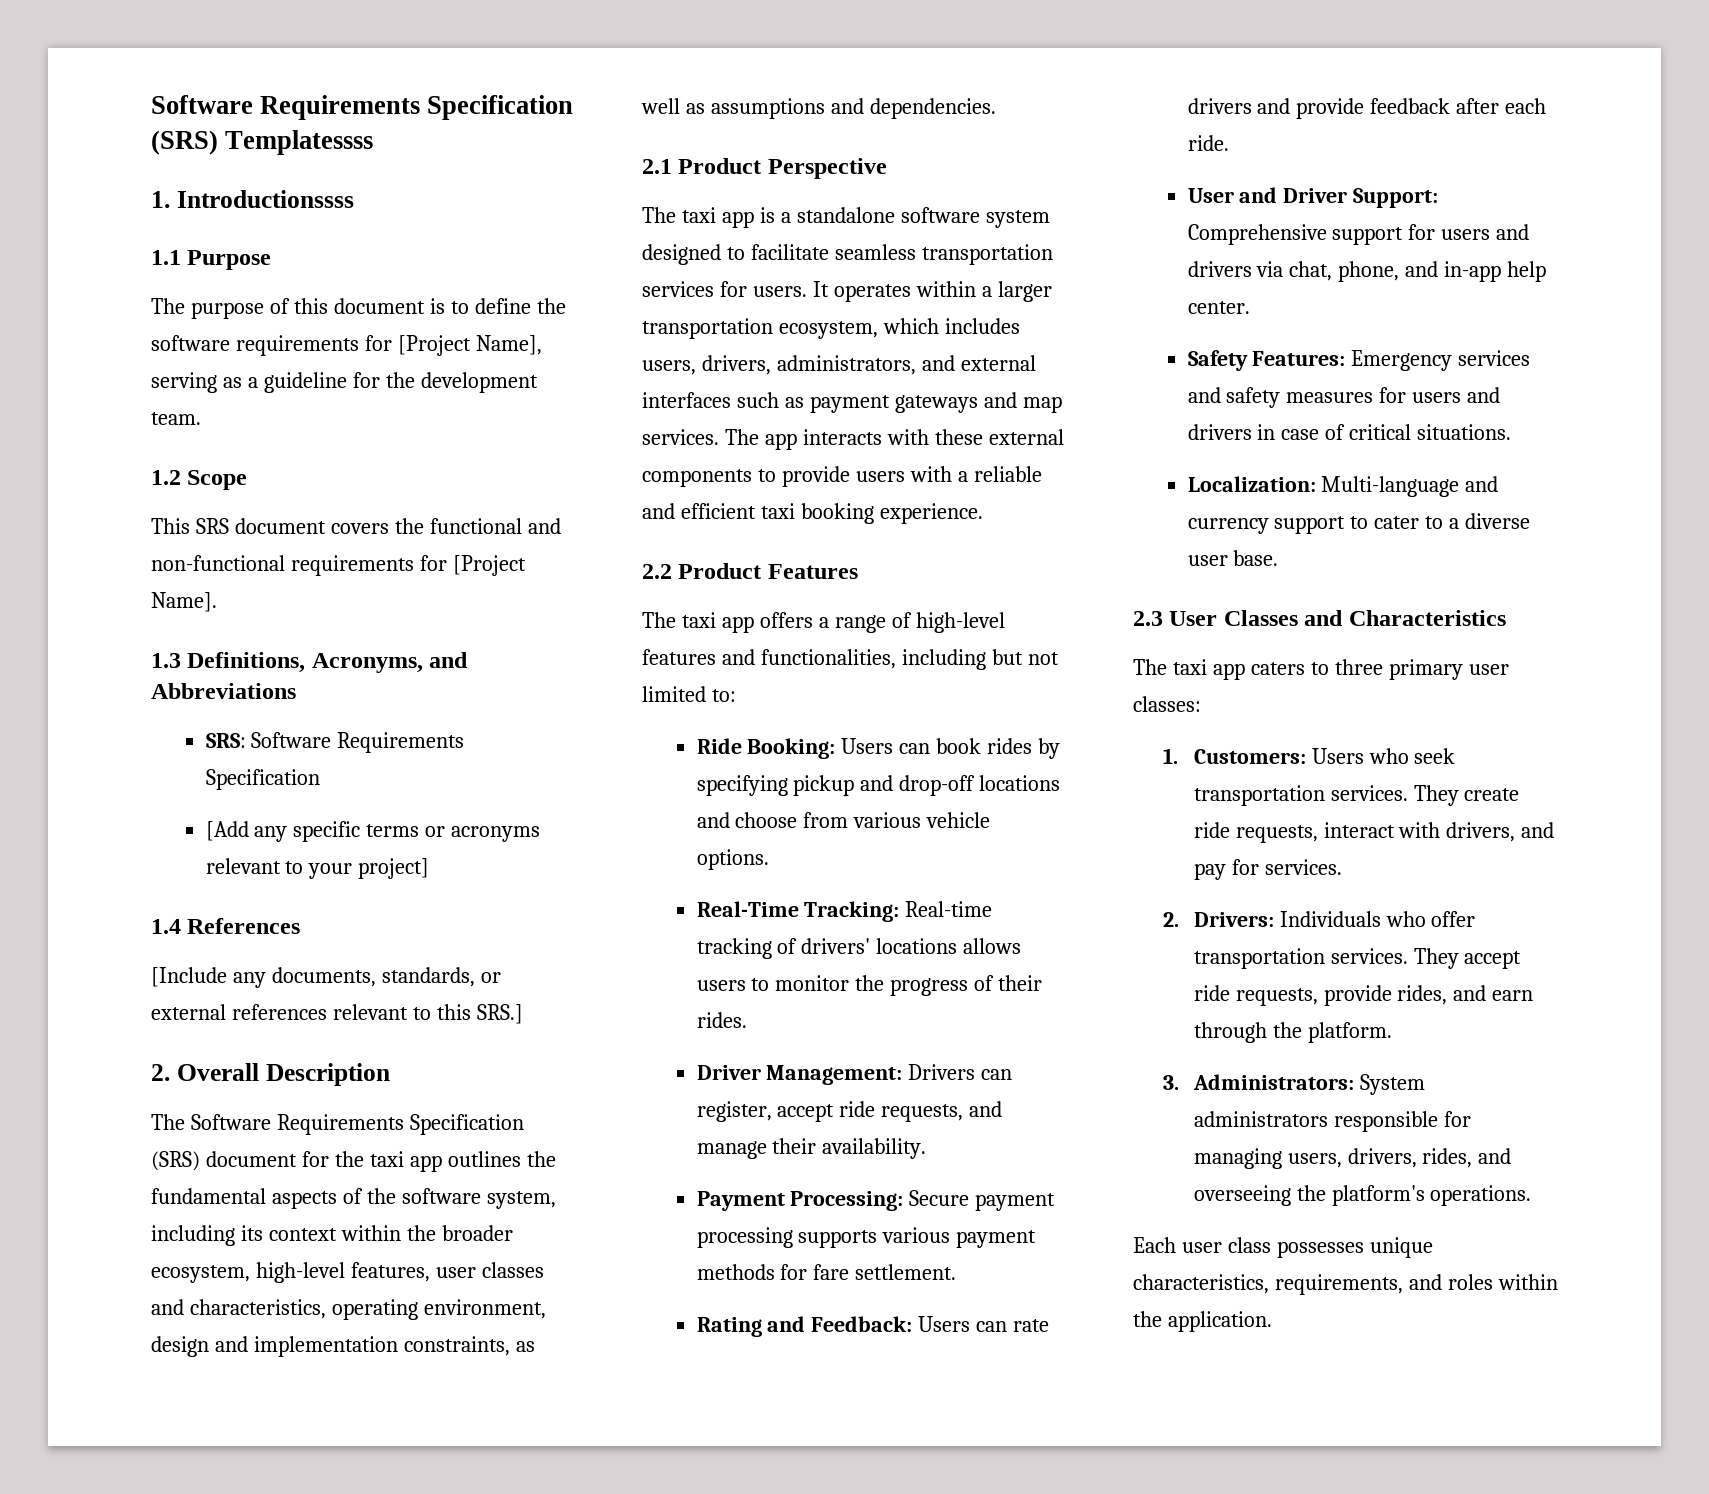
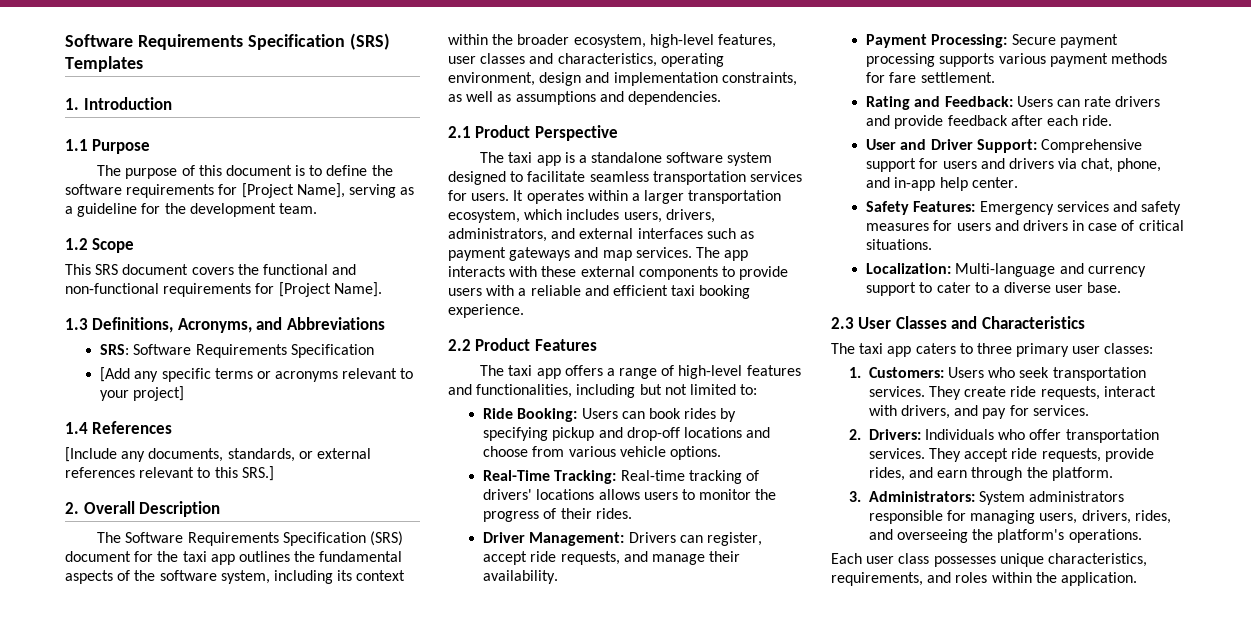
[151,95,574,120] [151,130,374,155] [151,190,354,208] Software Requirements Specification (SRS) Templatessss // 1. Introductionssss -> [65,33,390,50] [65,56,143,72] [65,97,172,110] Software Requirements Specification (SRS) Templates // 1. Introduction

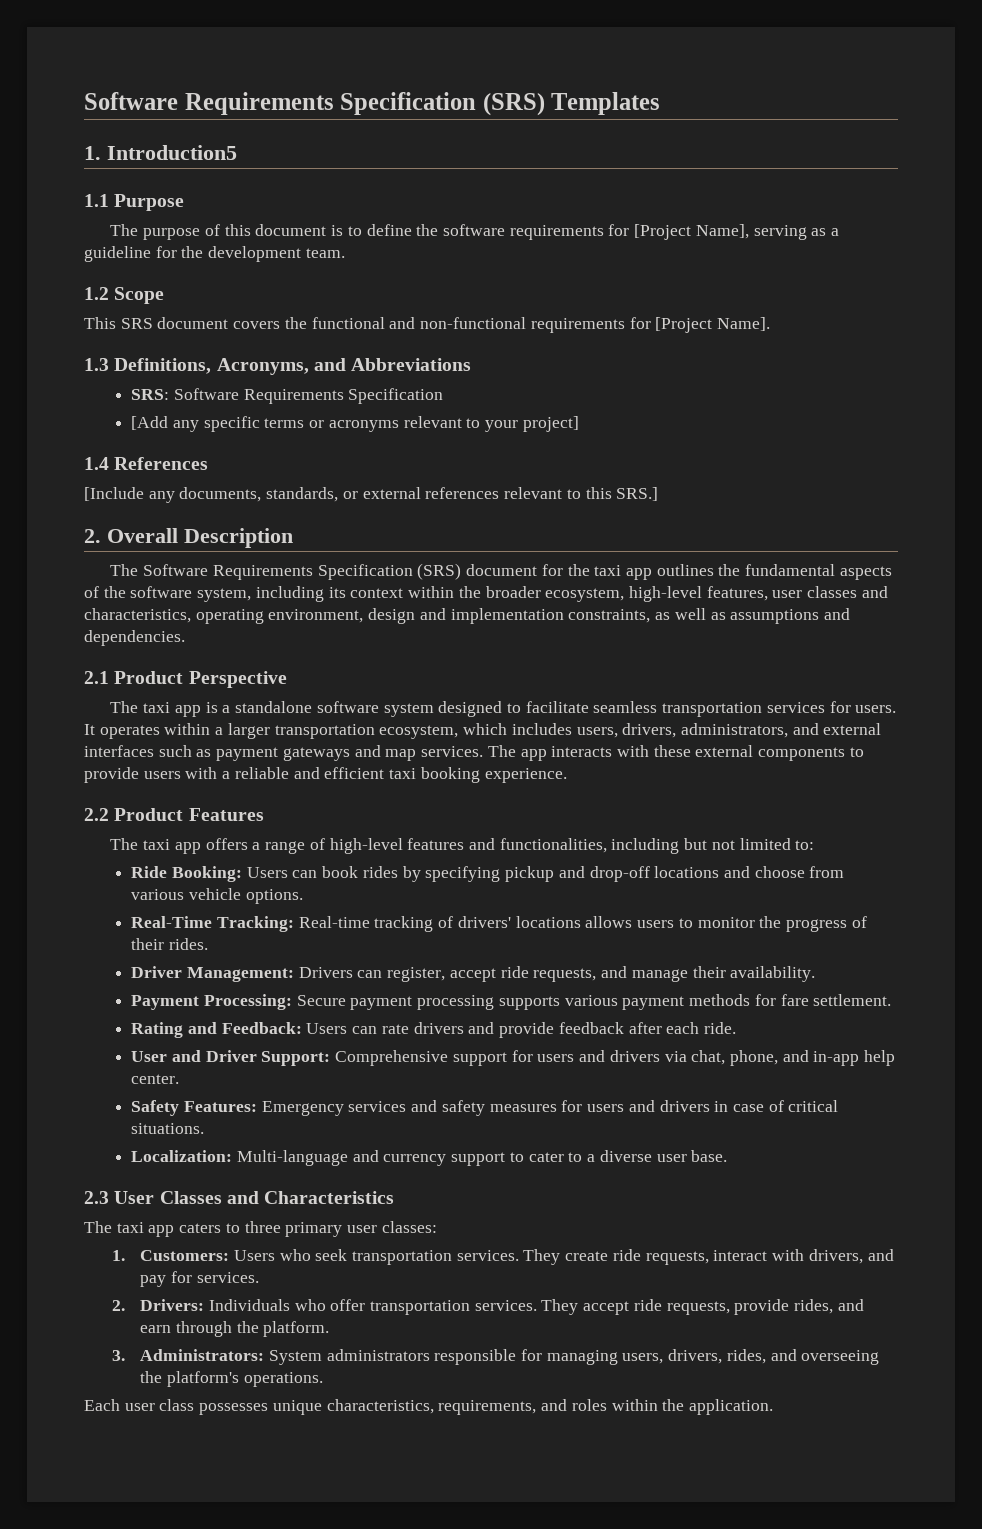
[83,97,172,110] Introduction -> [107,145,237,160] Introduction5

